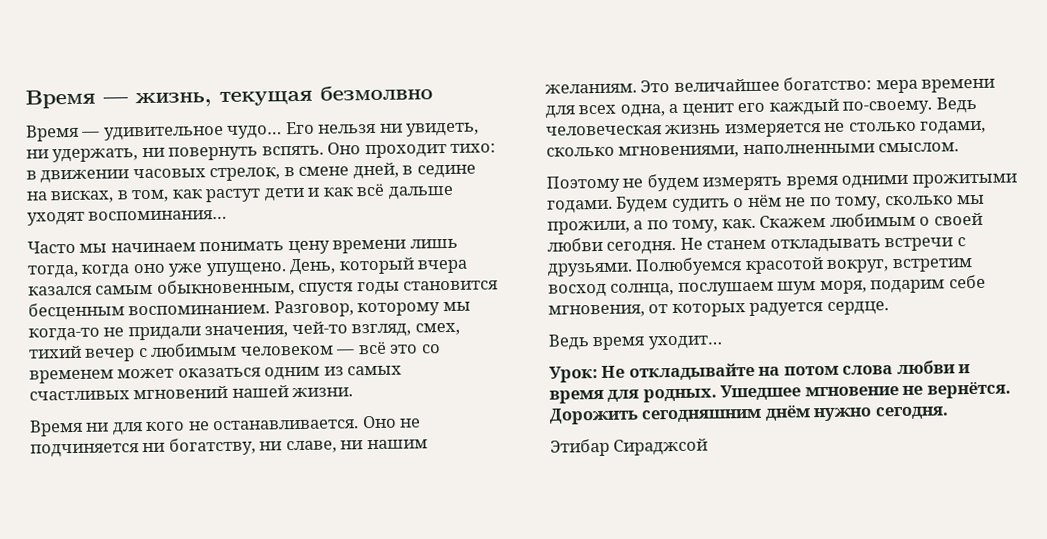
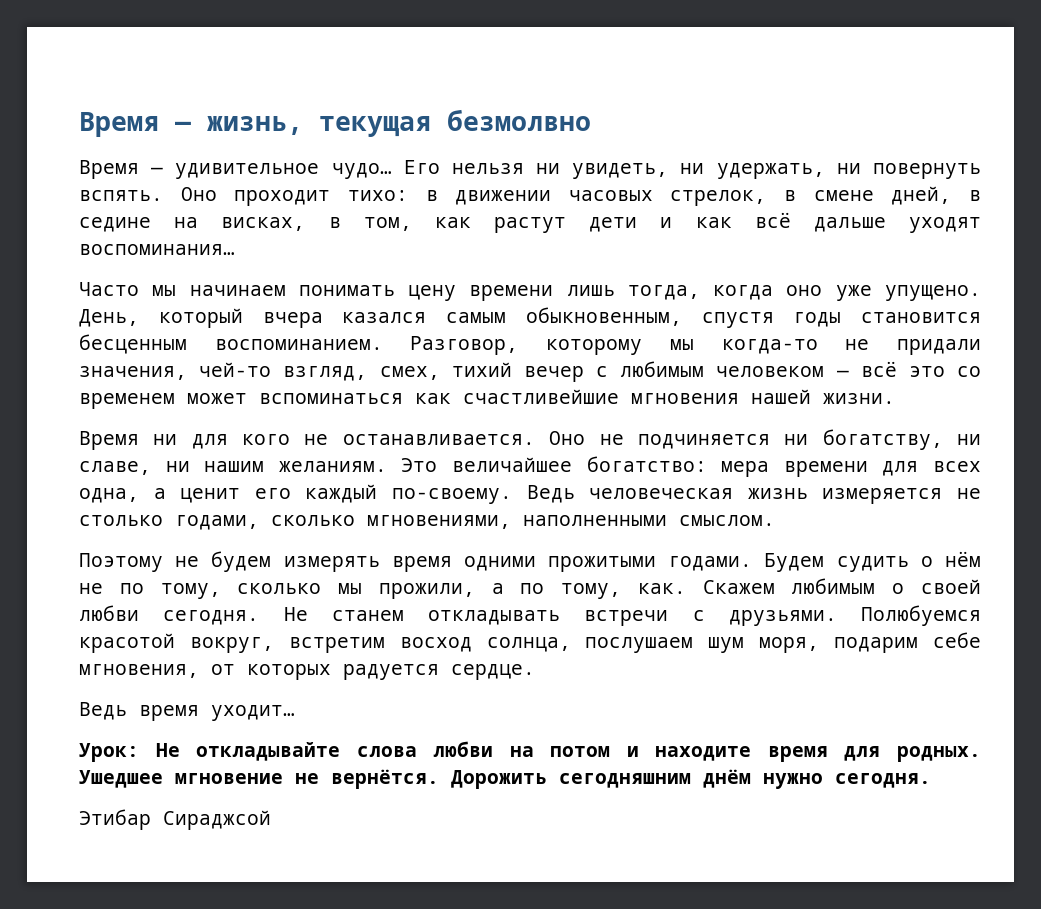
[177,365,403,381] [29,385,229,401] оказаться одним из самых счастливых мгновений -> [259,389,739,404] вспоминаться как счастливейшие мгновения
[758,360,972,376] на потом слова любви и -> [356,741,752,761] слова любви на потом и находите

